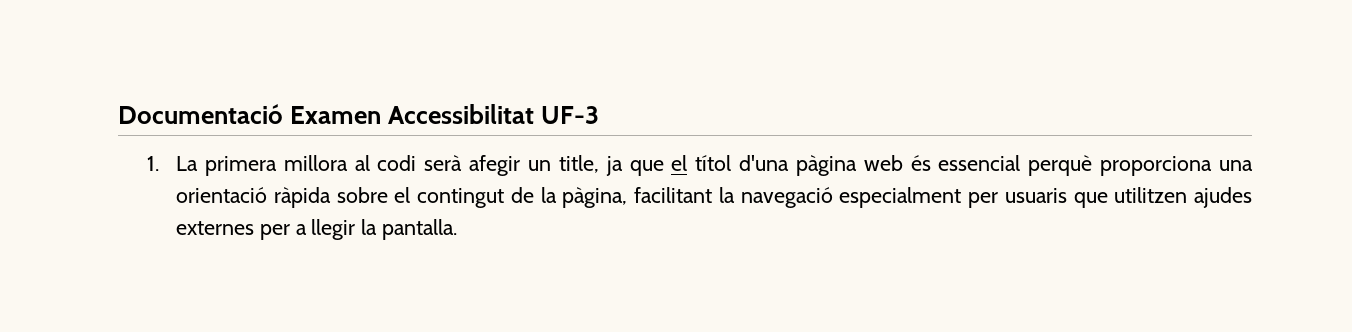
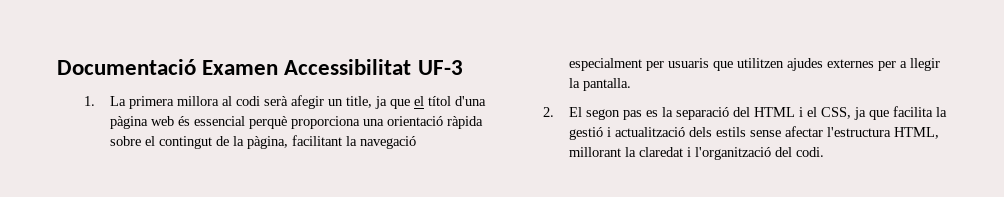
(458, 229) none -> [542,106,948,120] [569,126,940,140] [569,147,825,160] // 2. El segon pas es la separació del HTML i el CSS, ja que facilita la gestió i actualització dels estils sense afectar l'estructura HTML, millorant la claredat i l'organització del codi.

